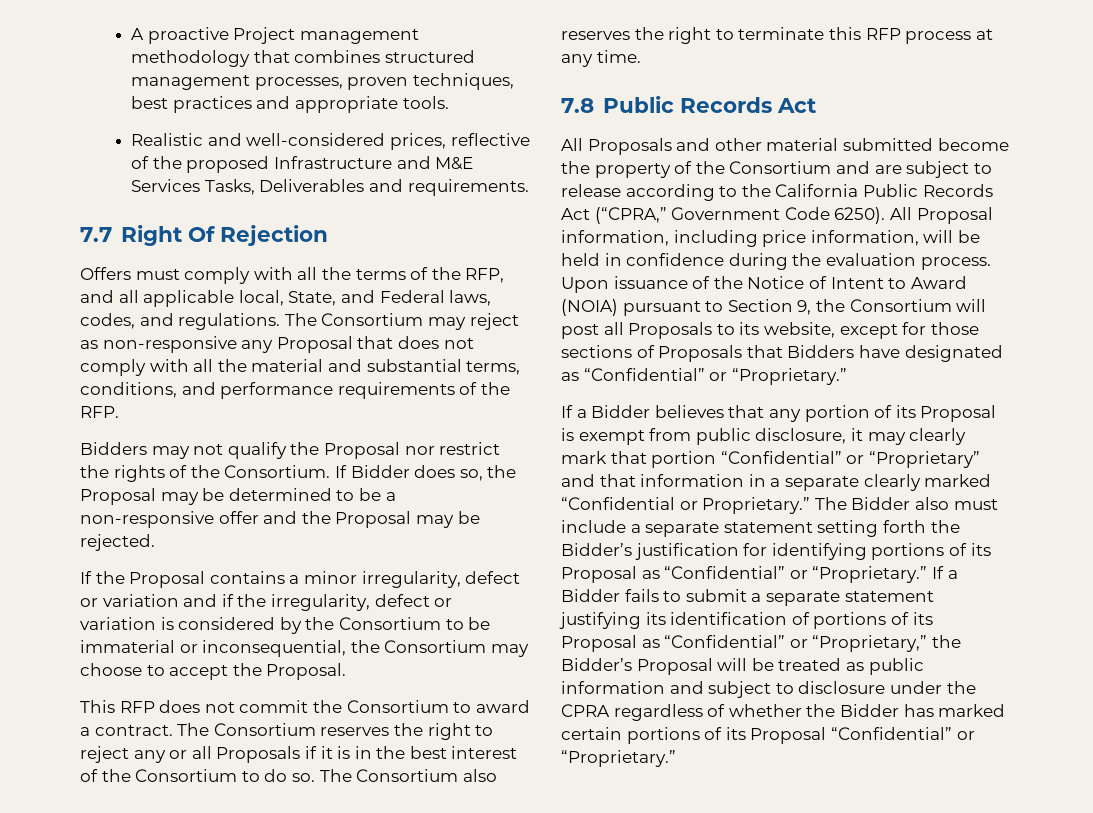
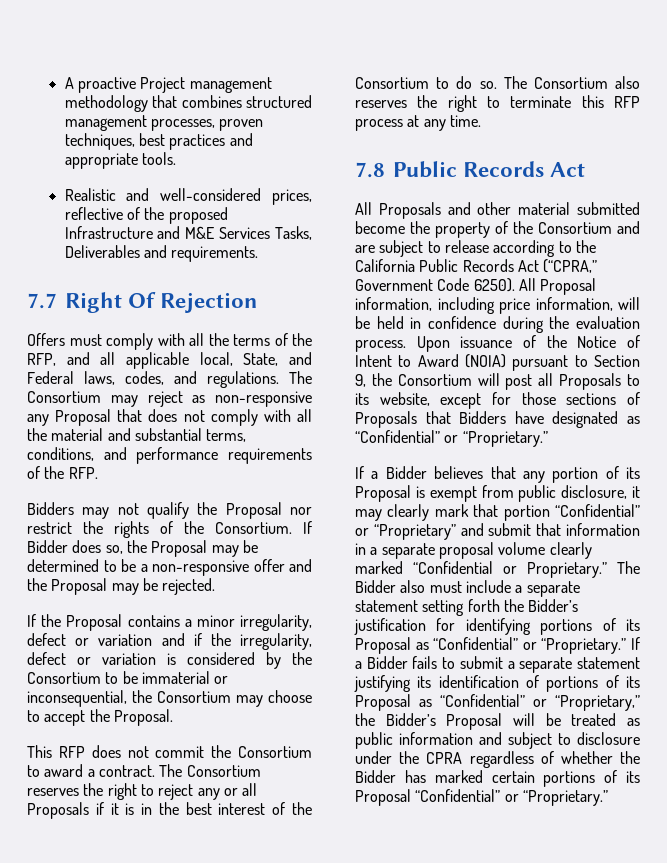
(595, 480) none -> [488,523,532,536] submit
(859, 483) none -> [438,542,546,559] proposal volume

